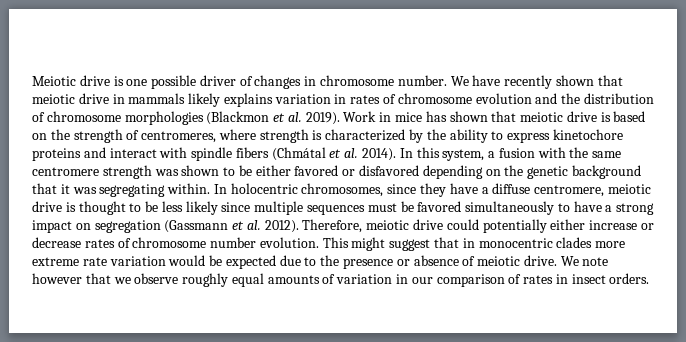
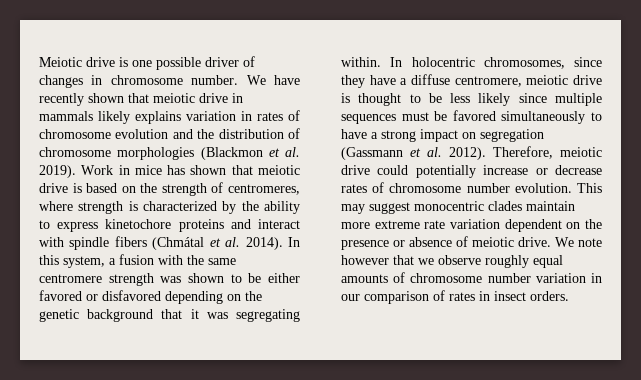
[550,219,586,230] either -> (476, 171) none
[351,237,475,251] might suggest that in -> [341,202,410,214] may suggest
(593, 242) none -> [526,201,575,211] maintain
[168,255,317,269] would be expected due to -> [504,219,581,232] dependent on
(336, 279) none -> [410,273,531,283] chromosome number

